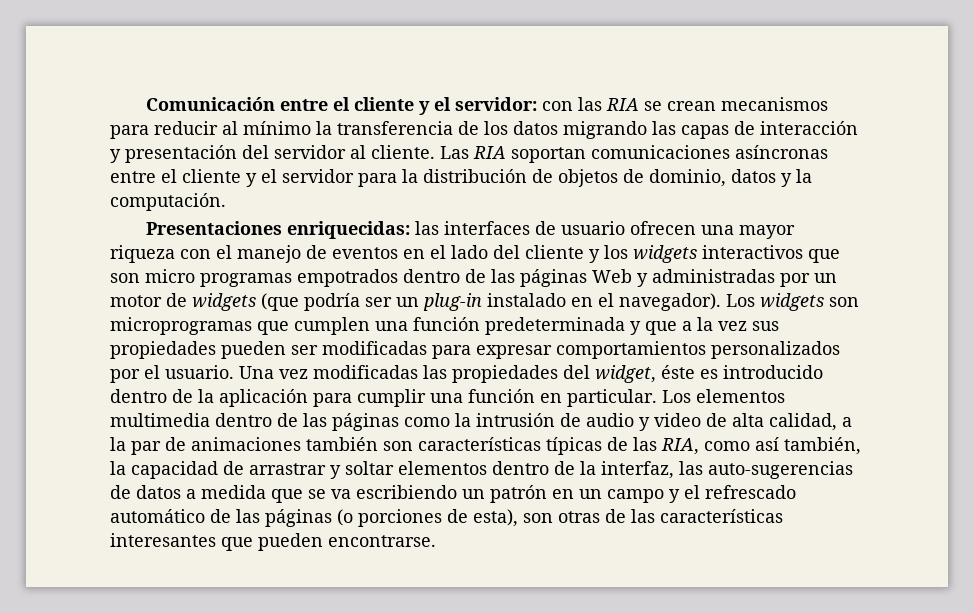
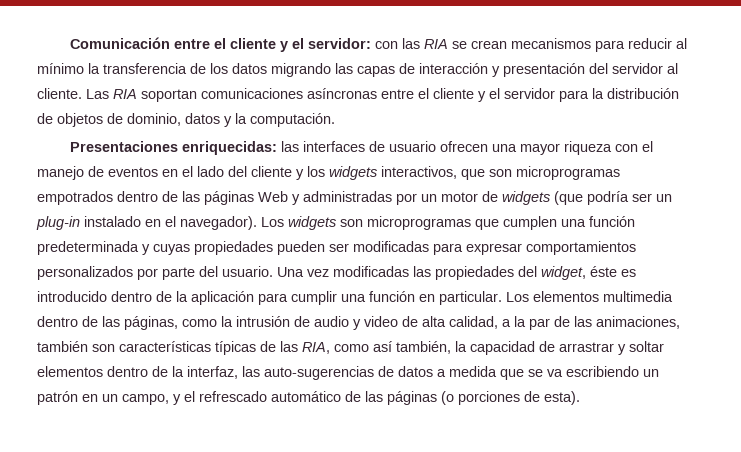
[702,245,803,259] interactivos -> [381,166,457,179] interactivos,
[145,269,292,287] micro programas -> [516,166,620,180] microprogramas
[645,317,779,335] que a la vez sus -> [153,244,190,255] cuyas
[144,365,160,379] el -> [162,266,218,280] parte del
[332,413,399,431] páginas -> [124,316,178,330] páginas,
[191,437,301,451] animaciones -> [574,316,680,329] las animaciones,
[607,489,664,503] campo -> [122,394,169,405] campo,
[473,509,783,527] [110,533,436,551] esta), son otras de las características interesantes que pueden encontrarse. -> [544,391,580,405] esta).

